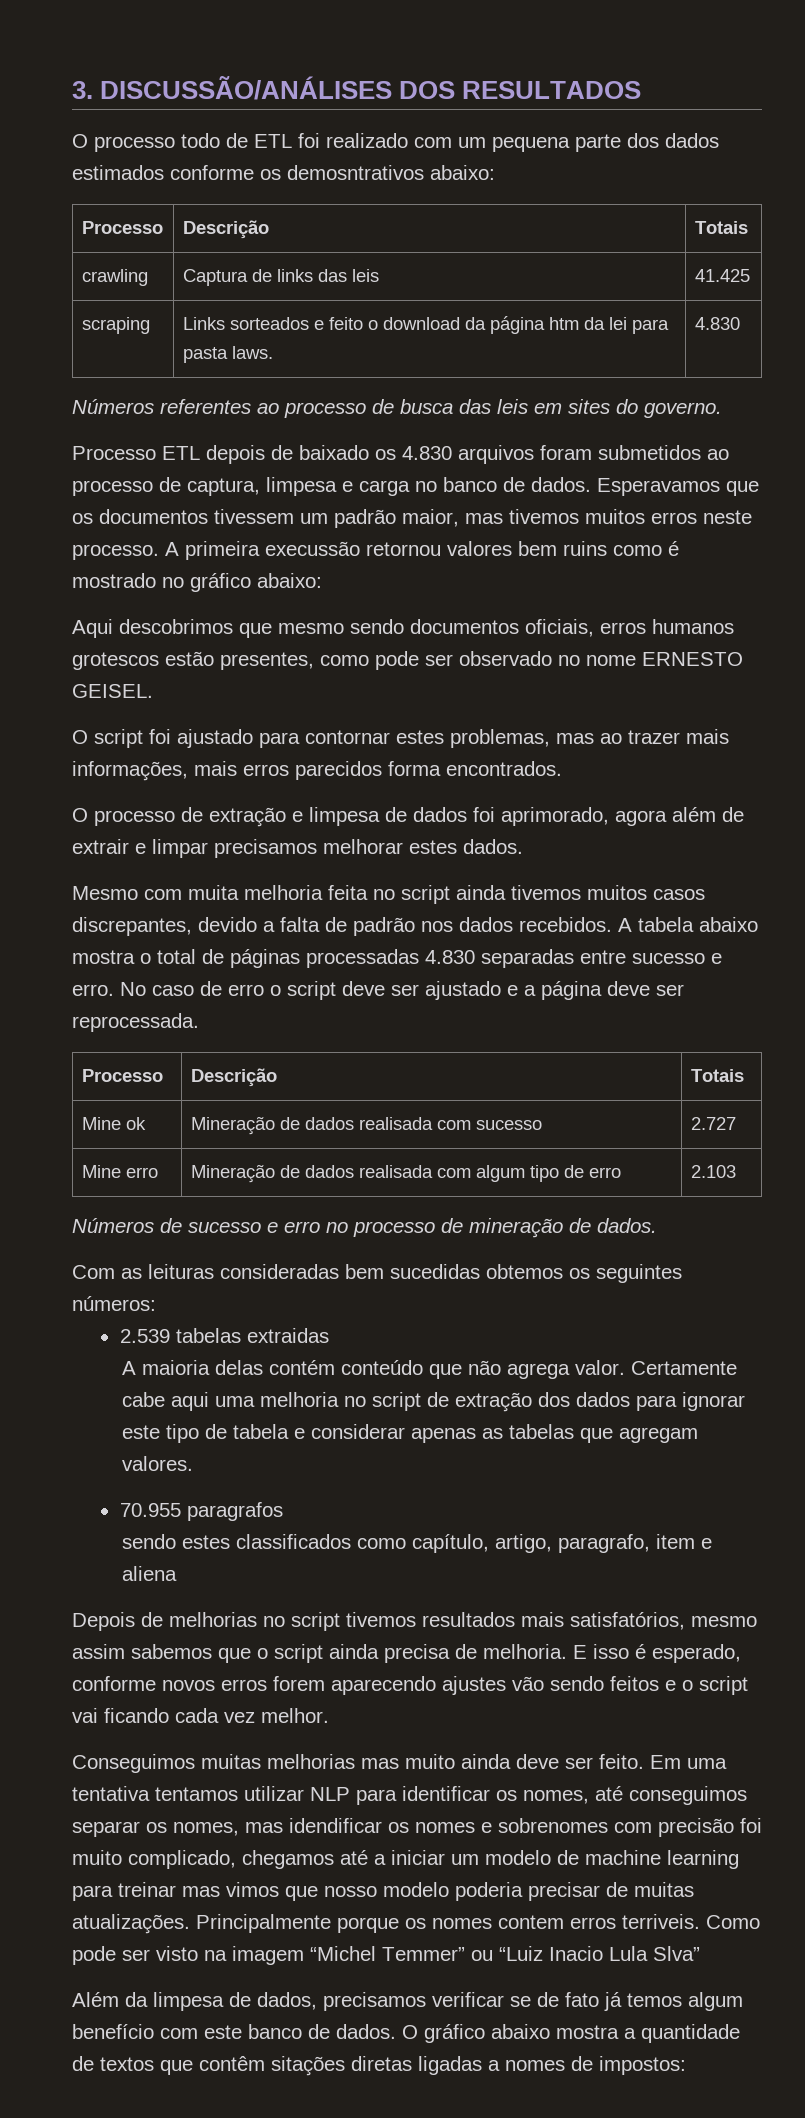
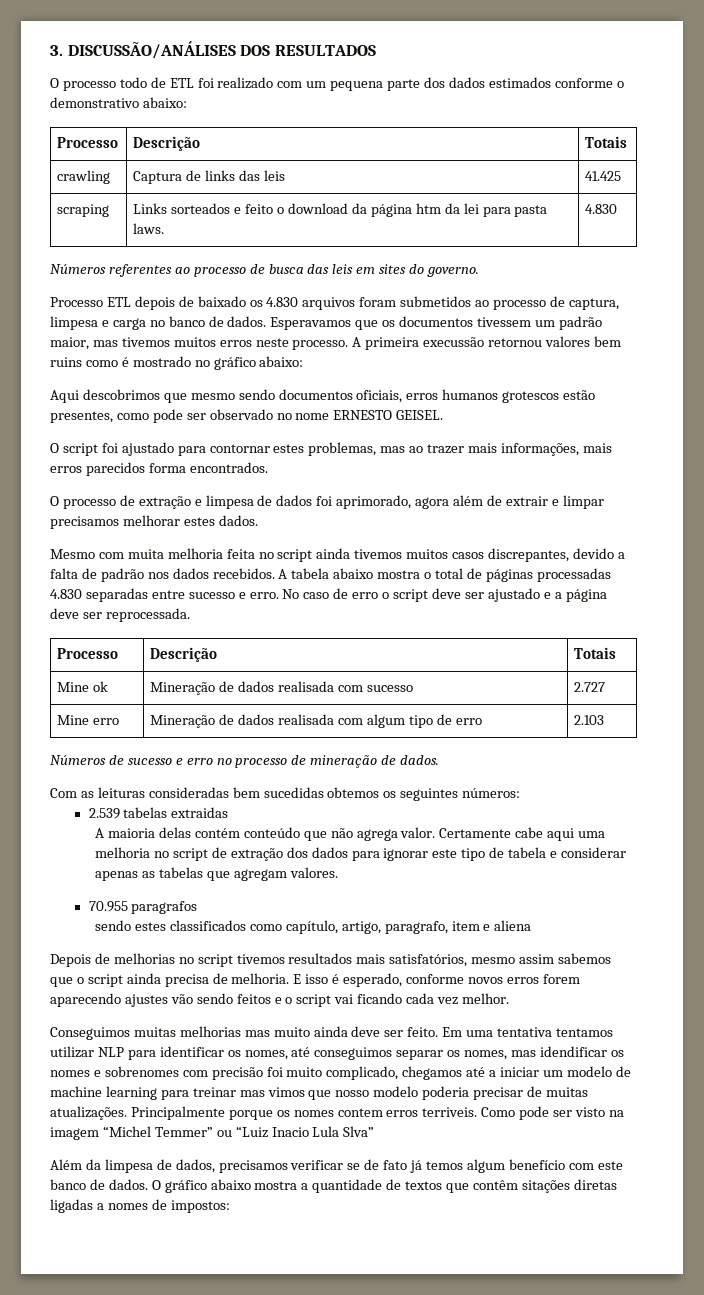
[260,165,424,180] os demosntrativos -> [616,81,624,88] [50,97,139,108] o demonstrativo

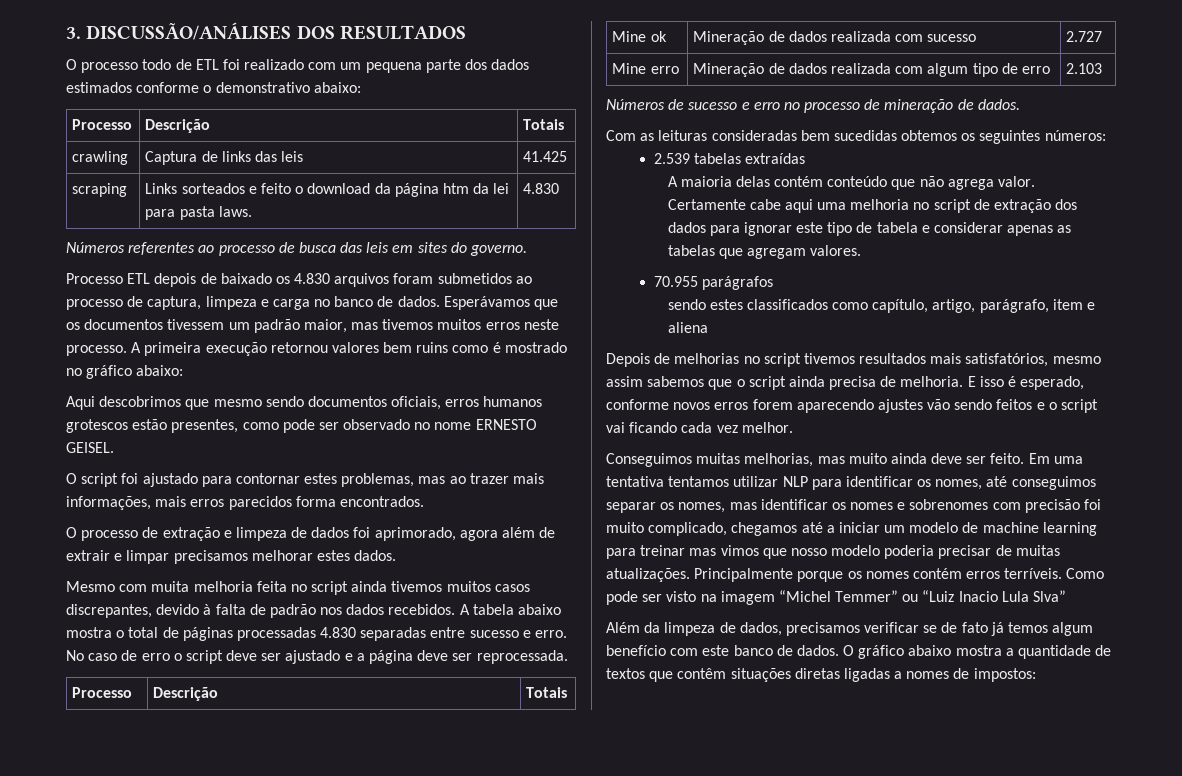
[50,316,98,330] limpesa -> [205,296,257,310] limpeza
[270,317,352,330] Esperavamos -> [443,296,530,310] Esperávamos
[423,337,485,347] execussão -> [205,342,267,356] execução
[205,495,254,509] limpesa -> [235,527,287,541] limpeza
[617,552,625,559] a -> [203,604,212,615] à
[278,681,335,692] realisada -> [831,31,892,42] realizada
[278,714,335,725] realisada -> [831,63,892,74] realizada
[171,807,229,818] extraidas -> [745,153,806,164] extraídas
[131,901,198,914] paragrafos -> [702,276,774,290] parágrafos
[384,921,448,934] paragrafo, -> [979,299,1049,313] parágrafo,
[179,1026,241,1037] melhorias -> [744,453,814,467] melhorias,
[539,1046,607,1057] idendificar -> [760,499,828,510] identificar
[337,1107,478,1117] contem erros terriveis. -> [912,568,1063,579] contém erros terríveis.
[104,1159,153,1173] limpesa -> [664,622,716,636] limpeza
[521,1180,570,1193] sitações -> [730,668,791,682] situações

